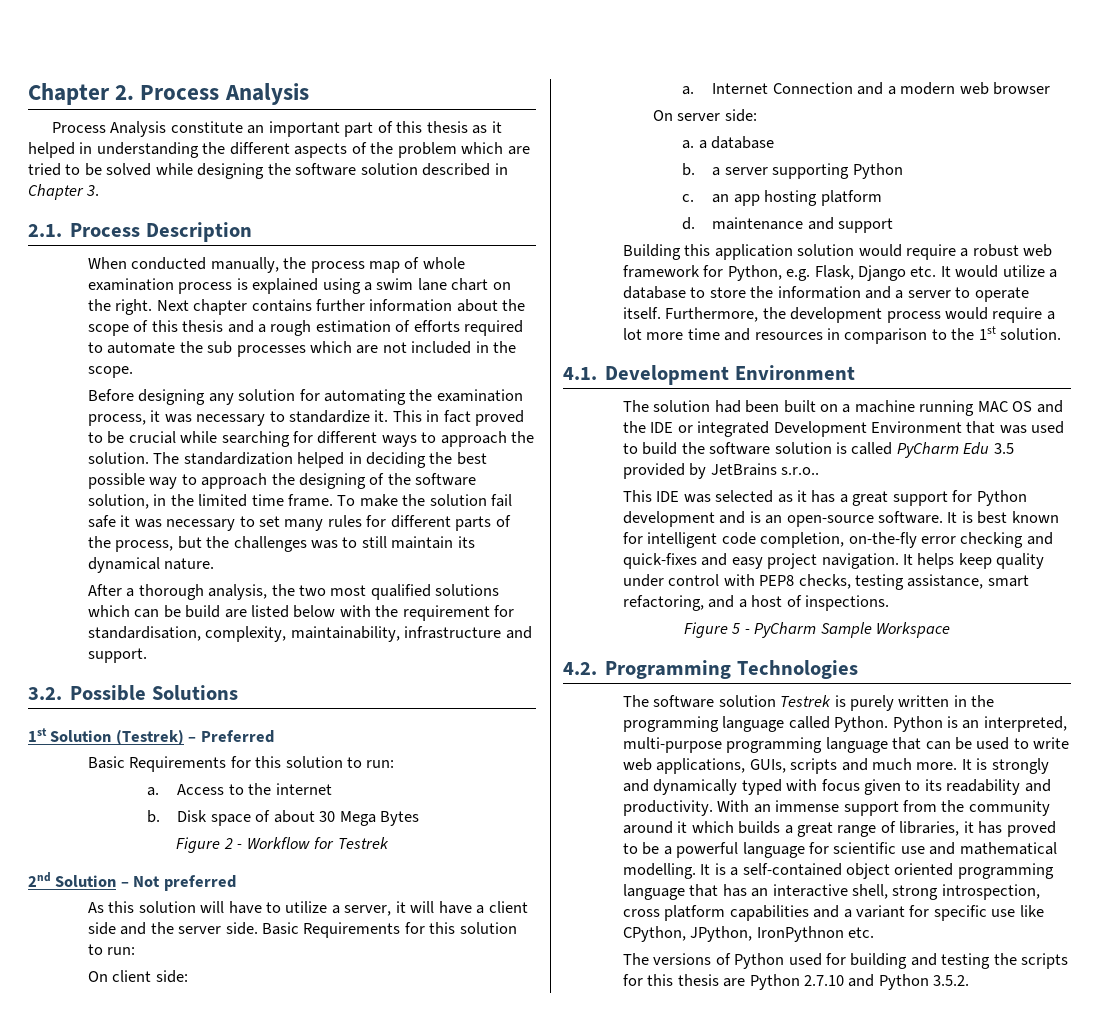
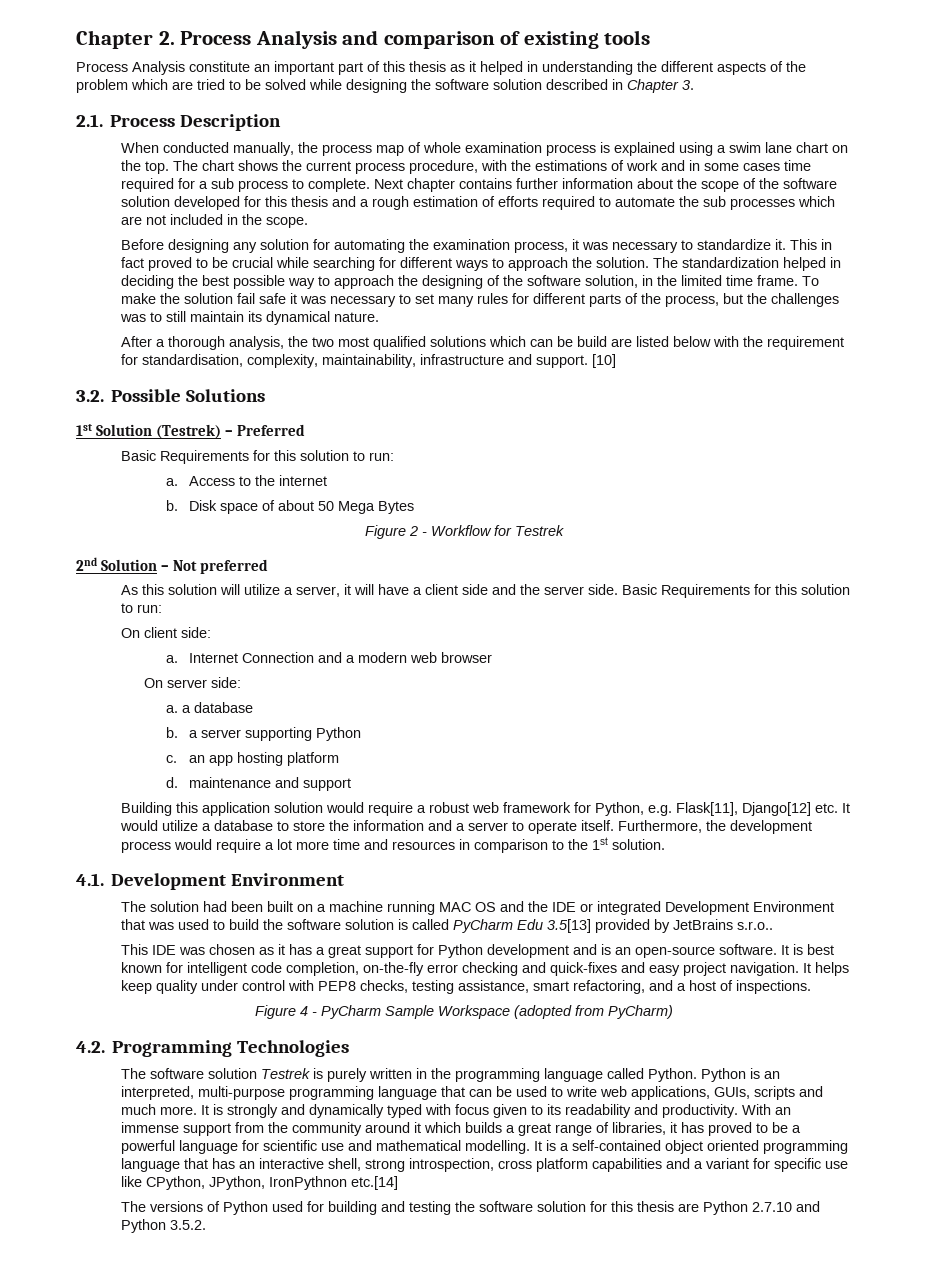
(309, 94) none -> [342,30,651,49] and comparison of existing tools
[115,299,153,315] right. -> [145,160,812,174] [121,178,371,192] top. The chart shows the current process procedure, with the estimations of work and in some cases time required for a sub process to complete.
(149, 326) none -> [759,178,838,189] [121,196,262,210] the software solution developed for
(147, 655) none -> [592,354,617,368] [10]
[319,811,336,822] 30 -> [317,501,334,511] 50
[228,901,281,914] have to -> (241, 589) none
[814,265,906,281] Flask, Django -> [676,802,812,816] Flask[11], Django[12]
[993,443,1014,454] 3.5 -> [547,919,592,933] 3.5[13]
[715,490,774,503] selected -> [209,944,256,955] chosen
[732,623,741,634] 5 -> [300,1006,308,1016] 4
(951, 630) none -> [514,1005,673,1019] (adopted from PyCharm)
[848,927,875,938] etc. -> [351,1176,399,1190] etc.[14]
[1021,953,1069,969] scripts -> [479,1201,587,1212] software solution

